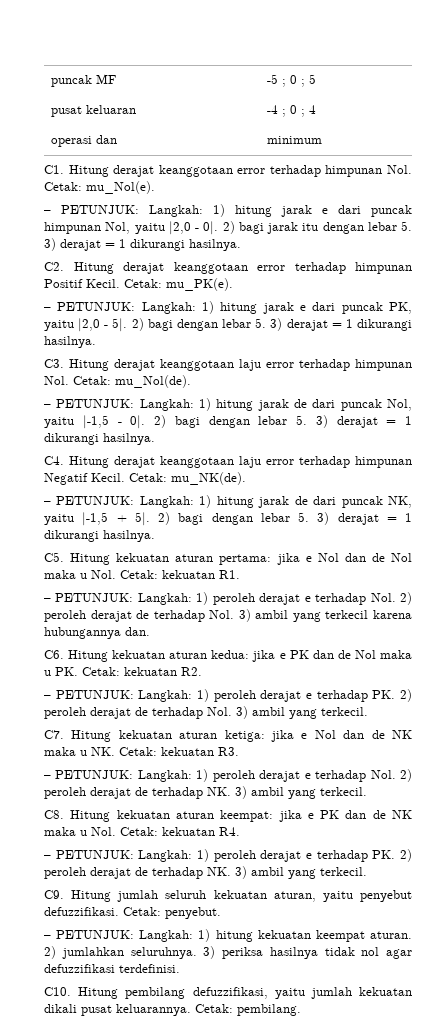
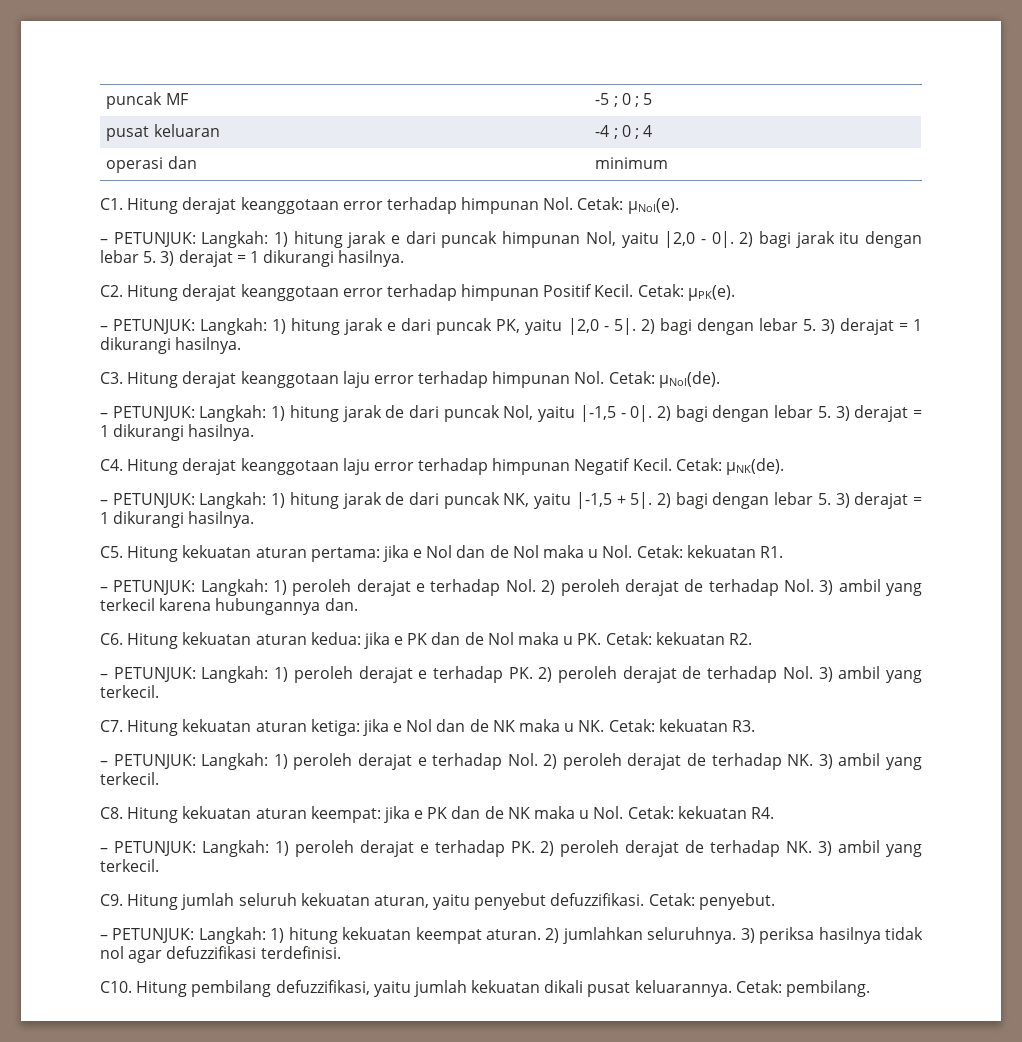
[86,181,155,194] mu_Nol(e). -> [627,198,679,214] μNol(e).
[166,278,233,291] mu_PK(e). -> [687,285,735,301] μPK(e).
[115,375,191,388] mu_Nol(de). -> [658,371,720,388] μNol(de).
[171,472,246,485] mu_NK(de). -> [726,458,785,475] μNK(de).

